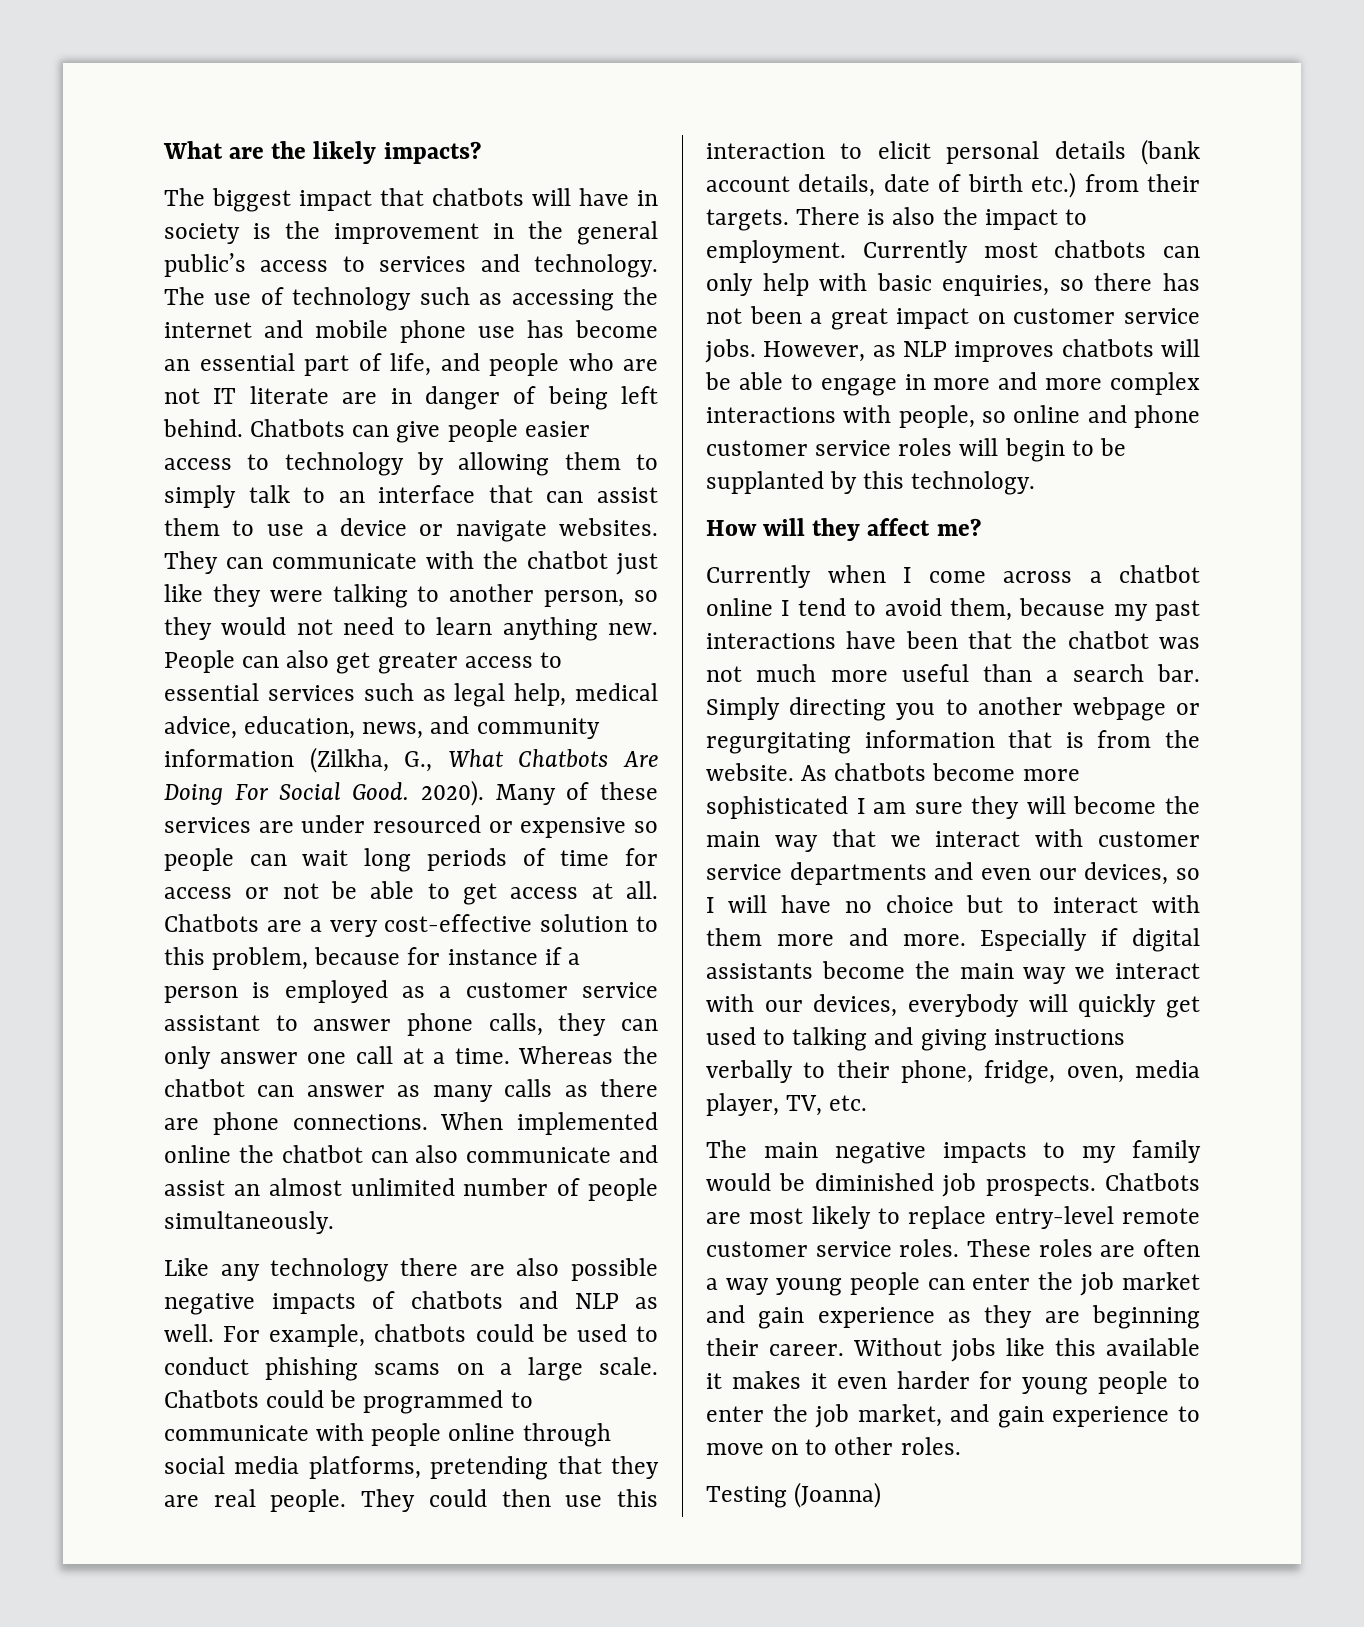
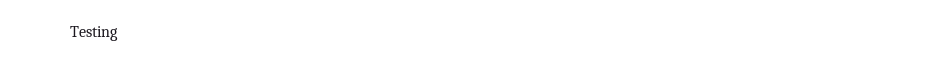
[163,141,481,164] [164,188,658,212] [164,221,658,245] [164,253,658,278] [164,287,658,311] [164,320,658,343] [164,353,658,376] [164,386,658,410] [163,419,590,443] [164,452,658,476] [164,485,658,508] [164,518,658,542] [164,551,658,575] [164,584,658,608] [164,617,658,641] [164,650,562,674] [164,683,658,707] [164,716,600,739] [164,747,658,773] [164,780,658,806] [164,815,658,838] [164,848,658,872] [164,881,658,905] [164,914,658,937] [164,947,580,970] [164,980,658,1003] [164,1013,658,1036] [164,1046,658,1069] [164,1079,658,1102] [164,1112,658,1135] [164,1145,658,1163] [164,1178,658,1201] [164,1211,334,1234] [164,1258,658,1282] [164,1291,658,1315] [164,1324,658,1347] [164,1357,658,1381] [164,1390,533,1414] [164,1423,611,1447] [164,1456,659,1480] [164,1489,658,1512] [706,139,1200,165] [706,172,1200,198] [706,207,1087,231] [706,240,1200,263] [706,273,1200,296] [706,306,1200,330] [705,339,1200,363] [705,372,1200,396] [706,405,1200,428] [706,438,1126,462] [706,471,1036,495] [706,518,981,541] [706,565,1200,588] [706,598,1200,621] [706,631,1200,649] [706,664,1200,682] [706,697,1200,721] [706,730,1200,754] [706,763,1080,781] [706,796,1200,819] [706,829,1200,852] [706,862,1200,885] [706,895,1200,913] [706,928,1200,952] [706,961,1200,984] [706,994,1200,1018] [706,1027,1125,1051] [706,1060,1200,1084] [706,1093,868,1116] [706,1140,1201,1164] [706,1173,1200,1197] [706,1206,1200,1229] [706,1239,1200,1257] [706,1272,1200,1296] [706,1305,1200,1329] [706,1338,1200,1362] [706,1371,1200,1395] [706,1404,1200,1428] [706,1437,961,1455] [706,1482,882,1508] What are the likely impacts? // The biggest impact that chatbots will have in society is the improvement in the general public’s access to services and technology. The use of technology such as accessing the internet and mobile phone use has become an essential part of life, and people who are not IT literate are in danger of being left behind. Chatbots can give people easier access to technology by allowing them to simply talk to an interface that can assist them to use a device or navigate websites. They can communicate with the chatbot just like they were talking to another person, so they would not need to learn anything new. People can also get greater access to essential services such as legal help, medical advice, education, news, and community information (Zilkha, G., What Chatbots Are Doing For Social Good. 2020). Many of these services are under resourced or expensive so people can wait long periods of time for access or not be able to get access at all. Chatbots are a very cost-effective solution to this problem, because for instance if a person is employed as a customer service assistant to answer phone calls, they can only answer one call at a time. Whereas the chatbot can answer as many calls as there are phone connections. When implemented online the chatbot can also communicate and assist an almost unlimited number of people simultaneously. // Like any technology there are also possible negative impacts of chatbots and NLP as well. For example, chatbots could be used to conduct phishing scams on a large scale. Chatbots could be programmed to communicate with people online through social media platforms, pretending that they are real people. They could then use this interaction to elicit personal details (bank account details, date of birth etc.) from their targets. There is also the impact to employment. Currently most chatbots can only help with basic enquiries, so there has not been a great impact on customer service jobs. However, as NLP improves chatbots will be able to engage in more and more complex interactions with people, so online and phone customer service roles will begin to be supplanted by this technology. // How will they affect me? // Currently when I come across a chatbot online I tend to avoid them, because my past interactions have been that the chatbot was not much more useful than a search bar. Simply directing you to another webpage or regurgitating information that is from the website. As chatbots become more sophisticated I am sure they will become the main way that we interact with customer service departments and even our devices, so I will have no choice but to interact with them more and more. Especially if digital assistants become the main way we interact with our devices, everybody will quickly get used to talking and giving instructions verbally to their phone, fridge, oven, media player, TV, etc. // The main negative impacts to my family would be diminished job prospects. Chatbots are most likely to replace entry-level remote customer service roles. These roles are often a way young people can enter the job market and gain experience as they are beginning their career. Without jobs like this available it makes it even harder for young people to enter the job market, and gain experience to move on to other roles. // Testing (Joanna) -> [70,26,118,41] Testing

